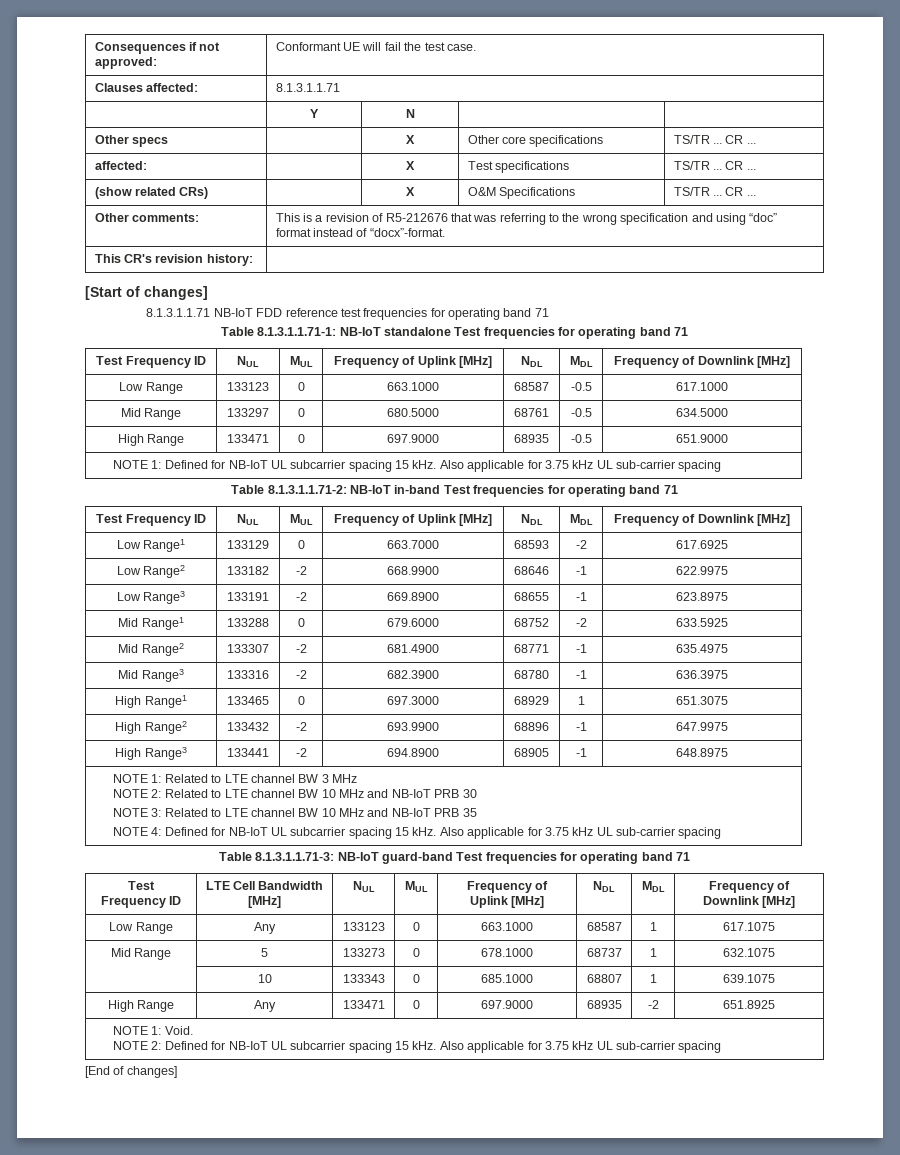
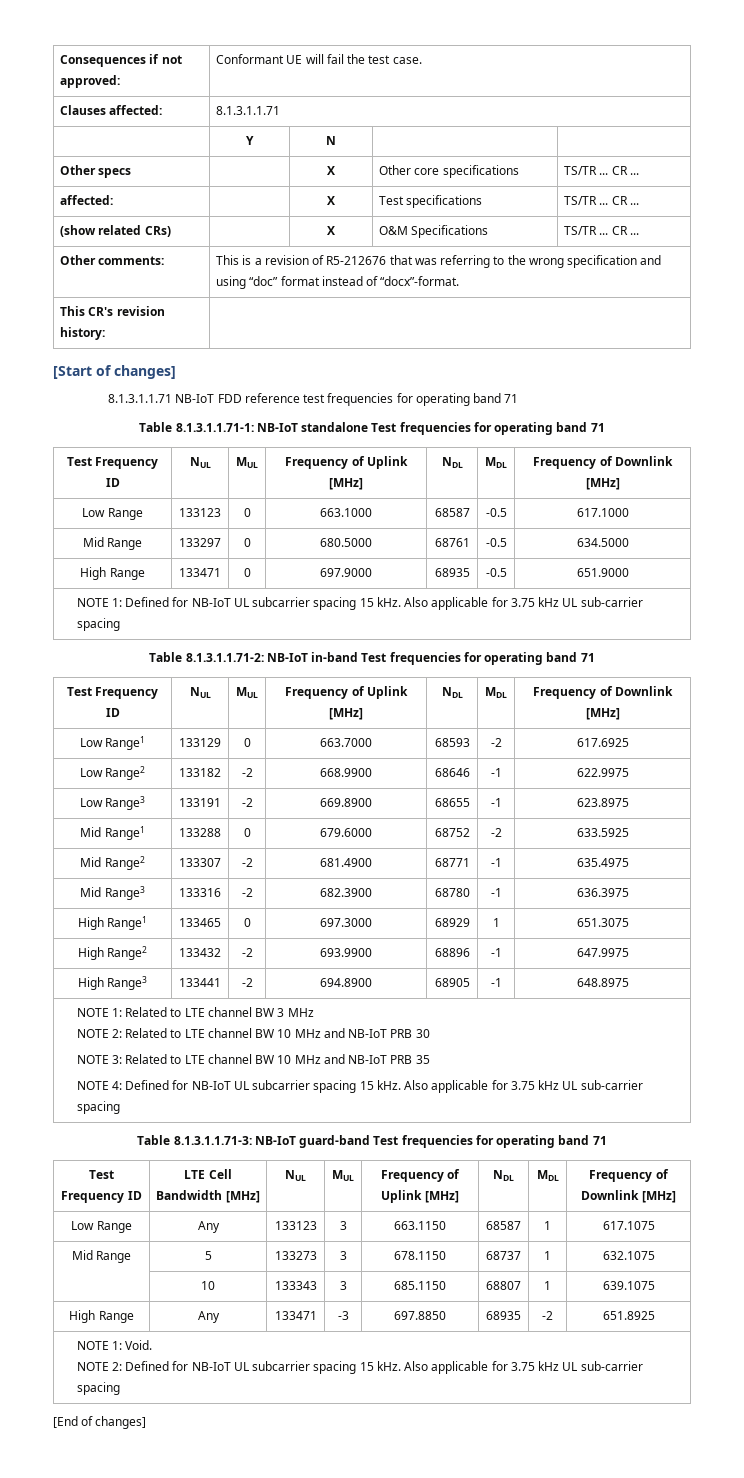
[412,922,420,931] [481,922,533,931] 0 | 663.1000 -> [339,1221,347,1230] [394,1221,446,1230] 3 | 663.1150
[412,948,420,957] [481,948,533,957] 0 | 678.1000 -> [339,1251,347,1260] [394,1251,446,1260] 3 | 678.1150
[412,974,420,983] [481,974,533,983] 0 | 685.1000 -> [339,1281,347,1290] [394,1281,446,1290] 3 | 685.1150
[412,1000,420,1009] [481,1000,533,1009] 0 | 697.9000 -> [337,1311,349,1320] [394,1311,446,1320] -3 | 697.8850

